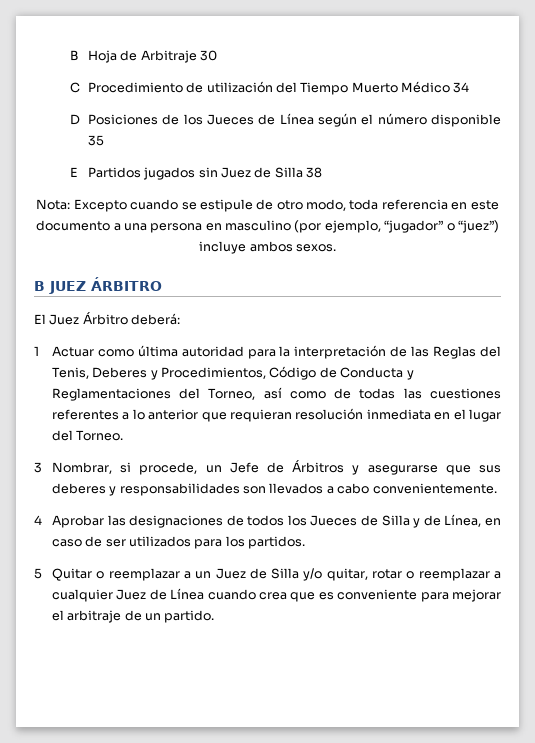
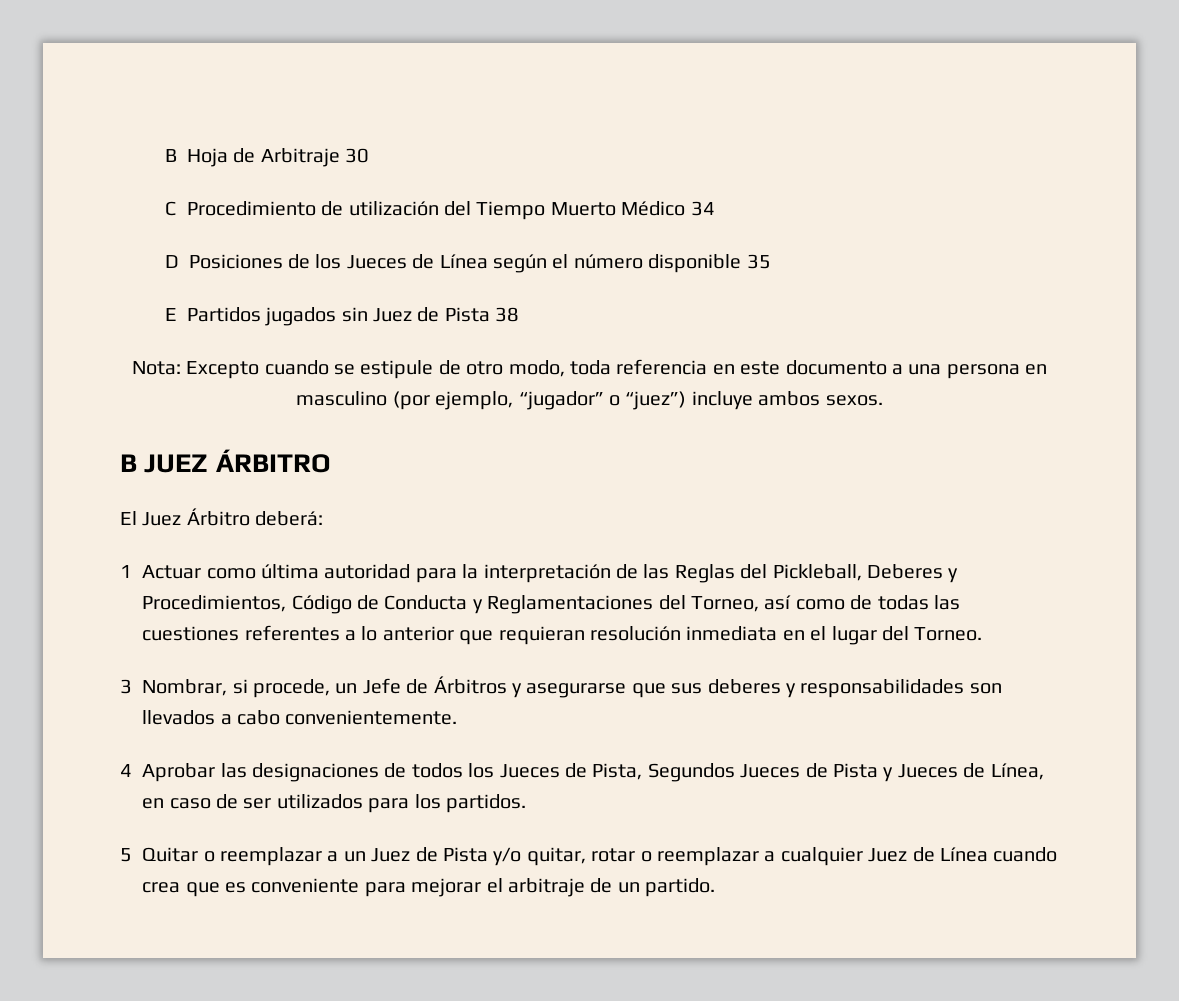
[274,167,303,178] Silla -> [444,307,490,322] Pista
[51,367,89,379] Tenis, -> [772,564,862,581] Pickleball,
[381,515,421,528] Silla y -> [592,763,958,782] Pista, Segundos Jueces de Pista y Jueces
[271,568,300,579] Silla -> [443,847,489,862] Pista

